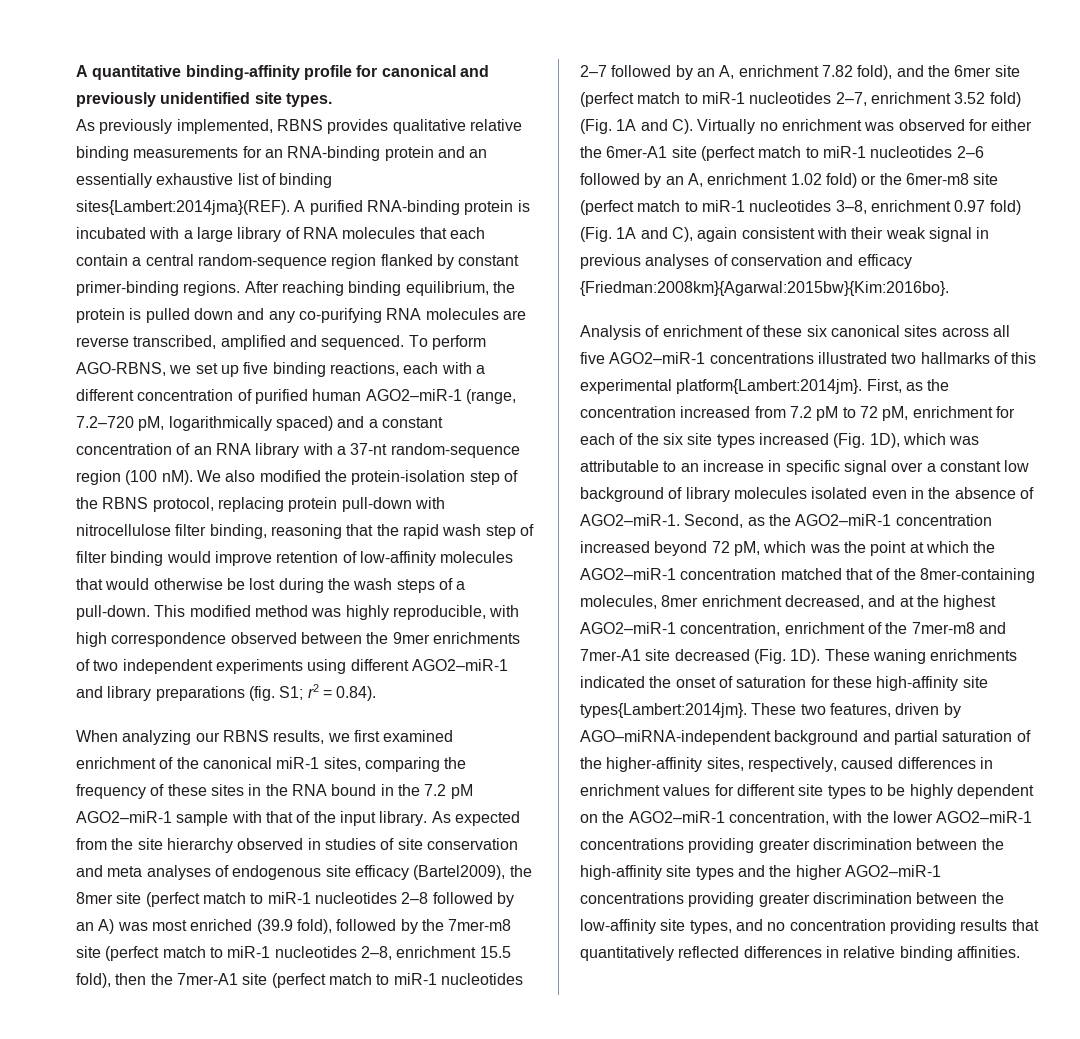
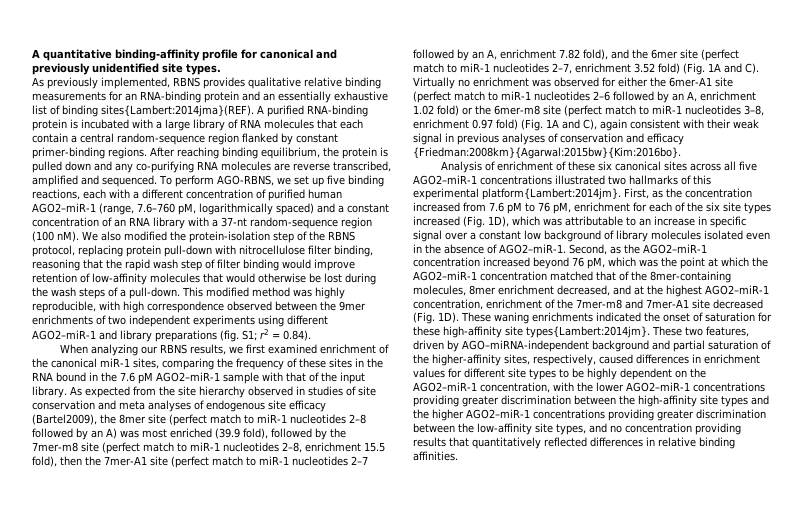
[76,416,134,428] 7.2–720 -> [137,203,175,213] 7.6–760
[424,784,447,796] 7.2 -> [120,372,135,382] 7.6
[789,406,812,418] 7.2 -> [489,202,504,212] 7.6
[859,406,878,418] 72 -> [538,202,550,212] 76
[711,541,730,553] 72 -> [572,257,584,267] 76

